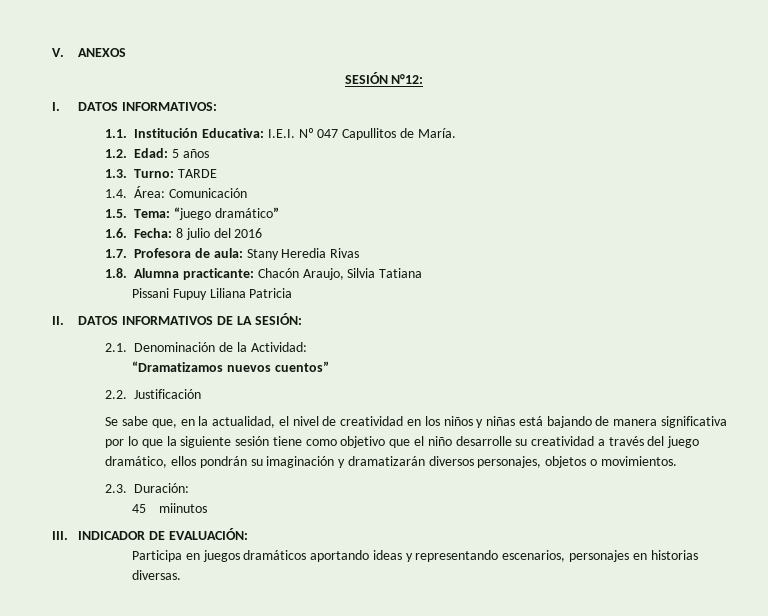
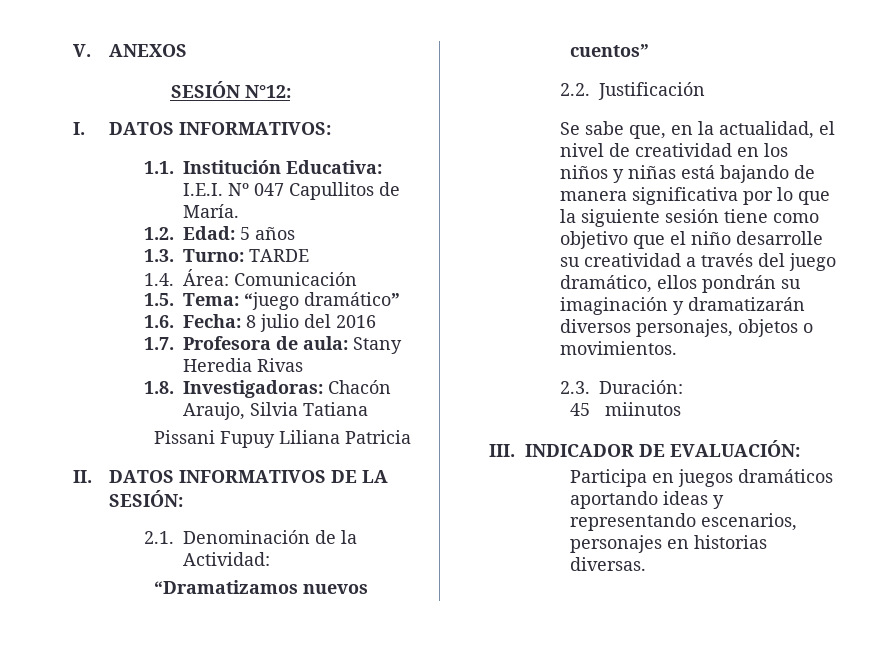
[134,268,254,280] Alumna practicante: -> [183,380,324,398] Investigadoras:

